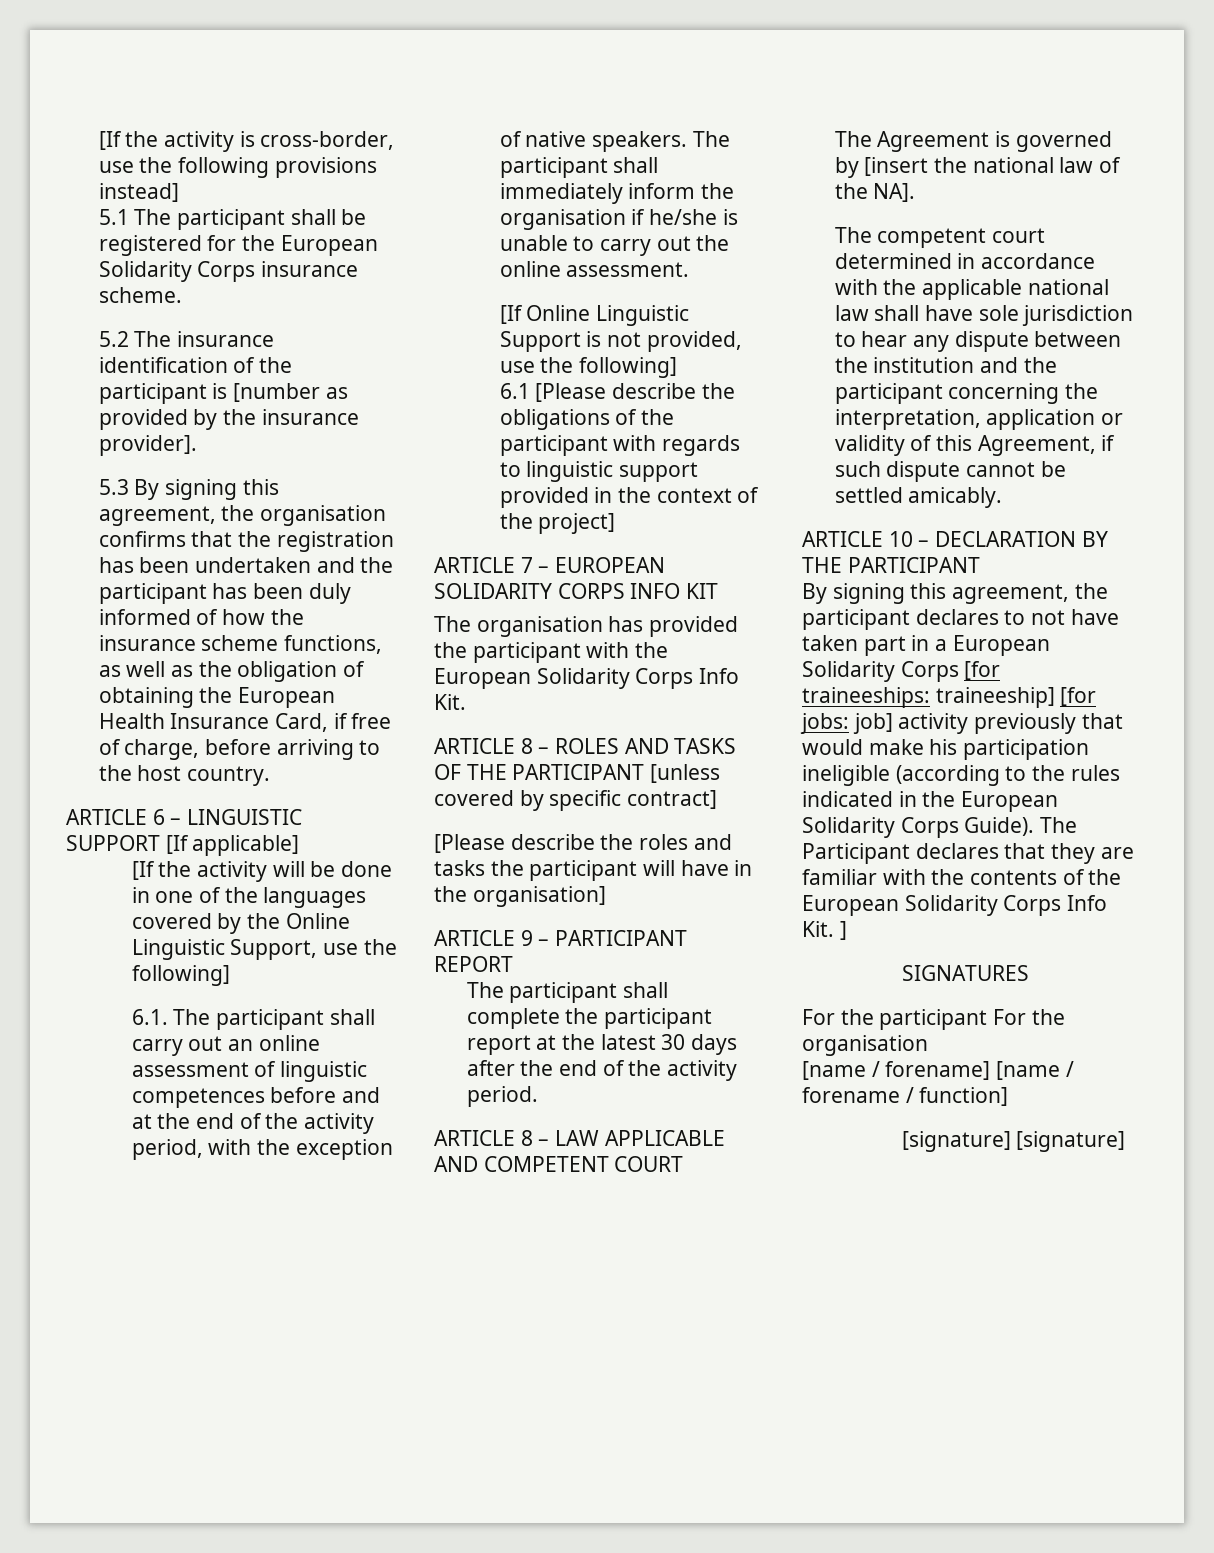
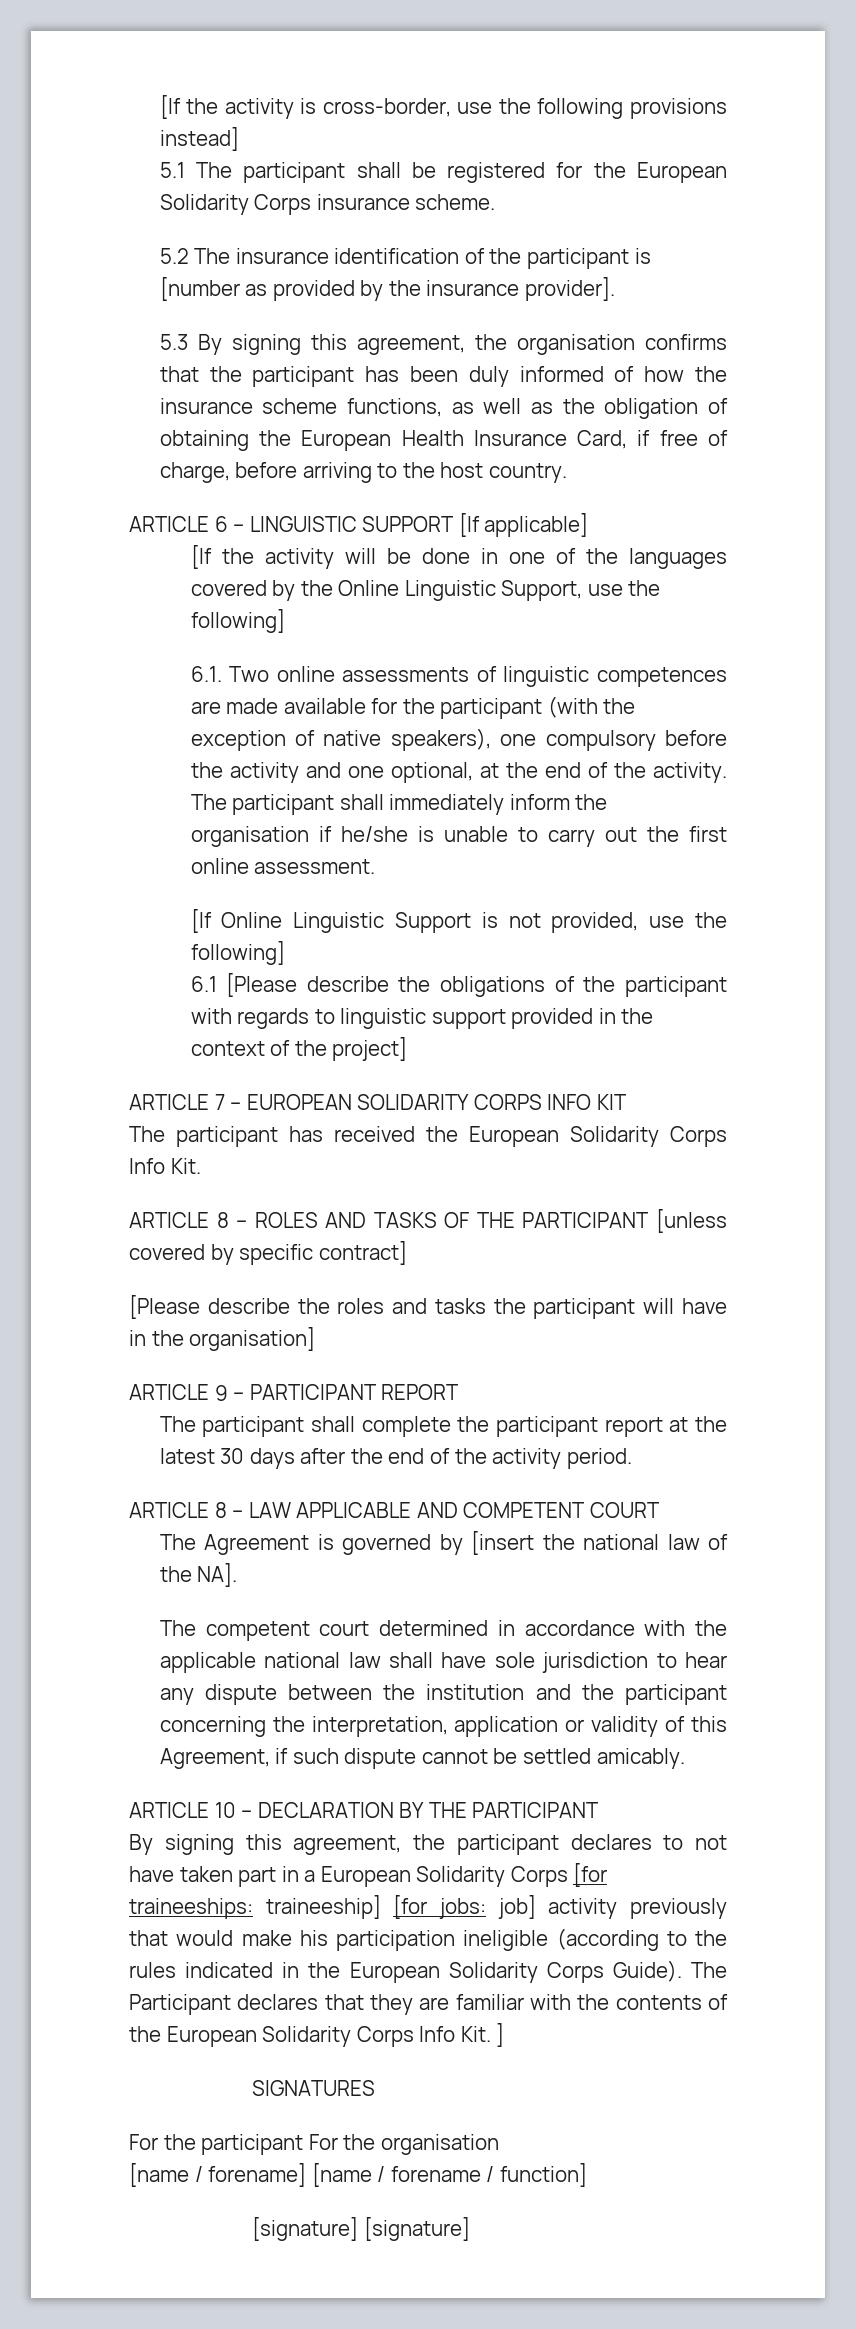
[276,531,394,552] [98,557,394,573] registration has been undertaken and the -> (242, 374) none
[173,1009,375,1030] [131,1035,320,1056] [131,1061,367,1082] [131,1087,380,1108] The participant shall carry out an online assessment of linguistic competences before and -> [229,666,727,687] [190,696,636,719] [190,728,727,751] [190,762,473,783] Two online assessments of linguistic competences are made available for the participant (with the exception of native speakers), one compulsory before the activity and one optional,
[303,1113,374,1134] [131,1139,393,1160] [499,131,687,152] activity period, with the exception of native speakers. -> [653,762,727,783] activity.
(730, 243) none -> [689,826,728,842] first
[476,616,739,637] [434,642,630,663] organisation has provided the participant with -> [176,1126,415,1147] participant has received

